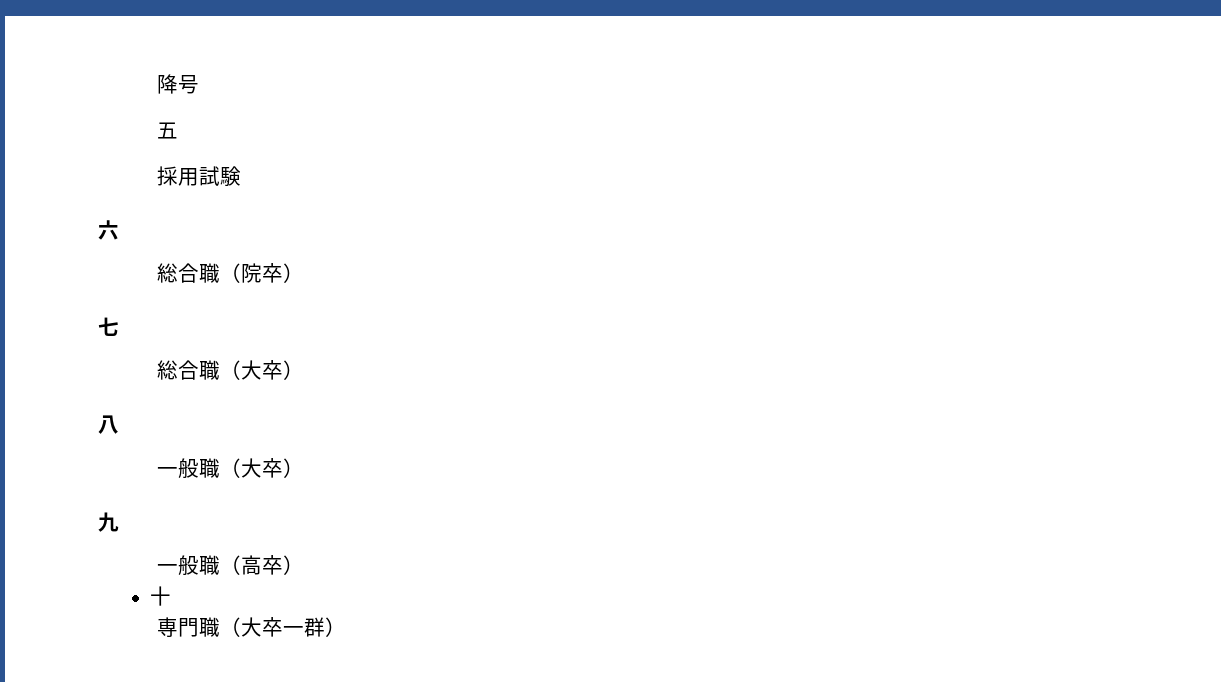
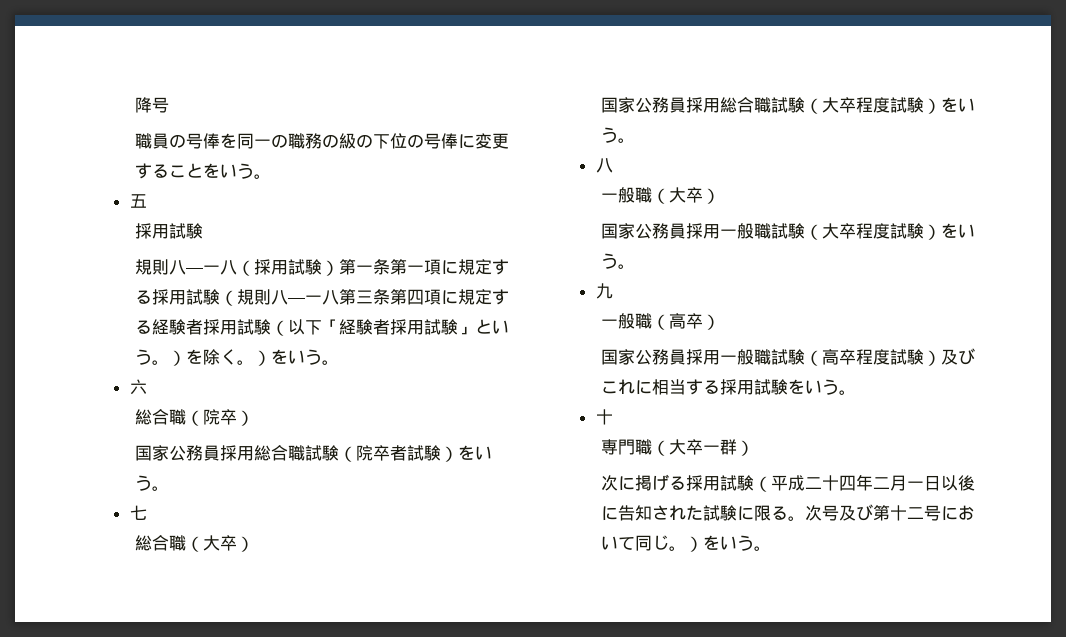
[156,122,178,139] [156,166,241,187] [98,220,119,240] [156,263,304,283] [98,317,119,336] [156,360,304,380] [98,415,119,434] [156,458,304,478] [98,512,119,532] [156,555,304,575] 五 // 採用試験 // 六 // 総合職（院卒） // 七 // 総合職（大卒） // 八 // 一般職（大卒） // 九 // 一般職（高卒） -> [134,133,509,149] [134,163,271,179] [129,194,147,208] [134,223,203,239] [134,259,509,276] [134,289,509,306] [134,319,509,336] [134,349,339,366] [129,379,147,395] [134,409,254,426] [134,445,492,462] [134,475,169,491] [129,505,147,520] [134,535,254,552] [600,97,975,114] [600,127,635,143] [595,157,613,173] [600,187,720,204] [600,223,975,240] [600,253,635,269] [595,283,613,299] [600,313,720,330] [600,348,975,366] [600,379,856,395] 職員の号俸を同一の職務の級の下位の号俸に変更することをいう。 // 五 // 採用試験 // 規則八―一八（採用試験）第一条第一項に規定する採用試験（規則八―一八第三条第四項に規定する経験者採用試験（以下「経験者採用試験」という。）を除く。）をいう。 // 六 // 総合職（院卒） // 国家公務員採用総合職試験（院卒者試験）をいう。 // 七 // 総合職（大卒） // 国家公務員採用総合職試験（大卒程度試験）をいう。 // 八 // 一般職（大卒） // 国家公務員採用一般職試験（大卒程度試験）をいう。 // 九 // 一般職（高卒） // 国家公務員採用一般職試験（高卒程度試験）及びこれに相当する採用試験をいう。
(346, 627) none -> [600,474,975,492] [600,504,975,521] [600,535,771,552] // 次に掲げる採用試験（平成二十四年二月一日以後に告知された試験に限る。次号及び第十二号において同じ。）をいう。

